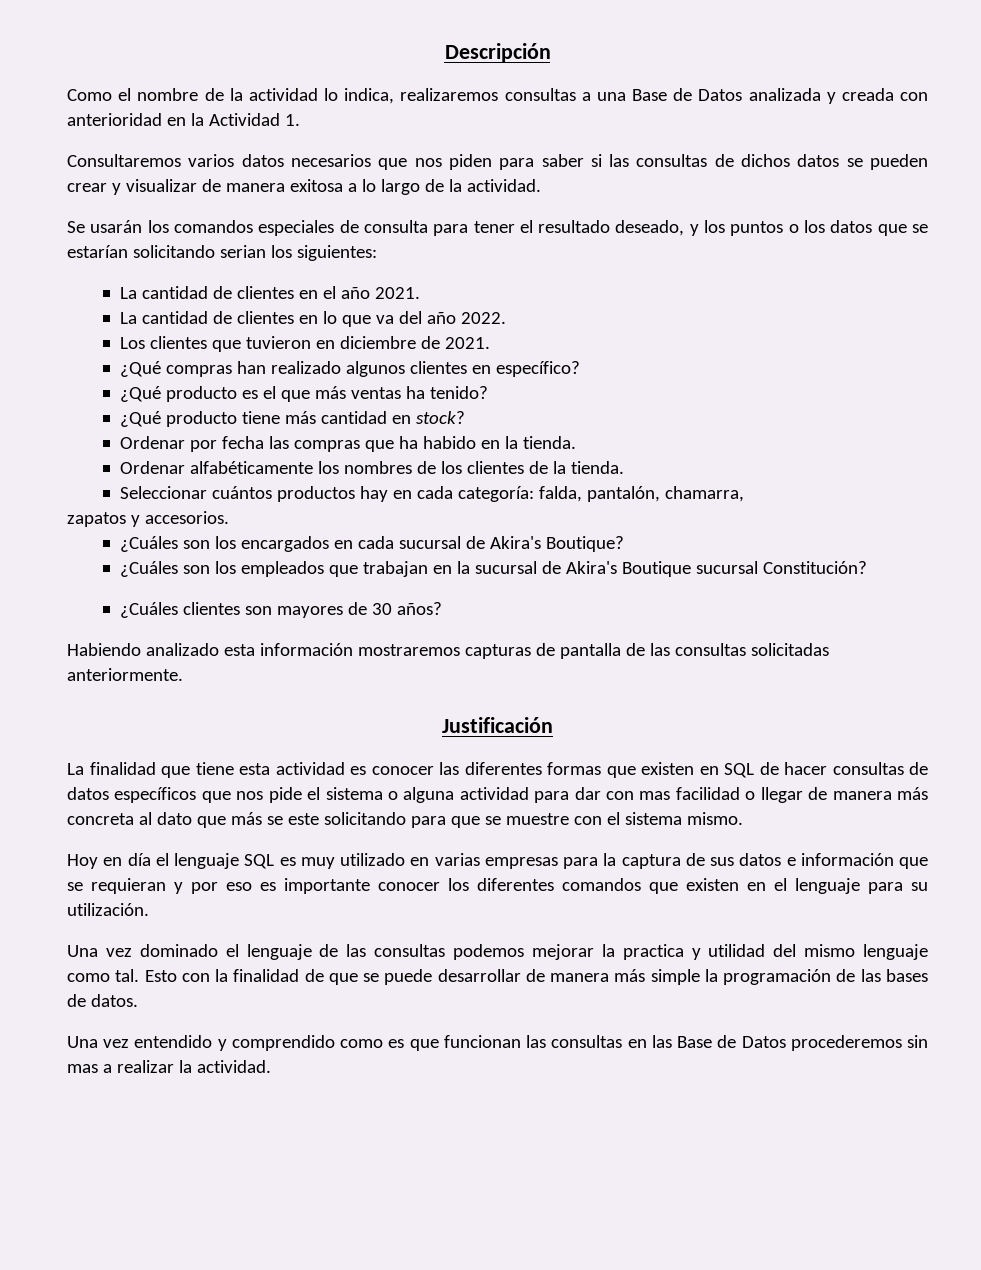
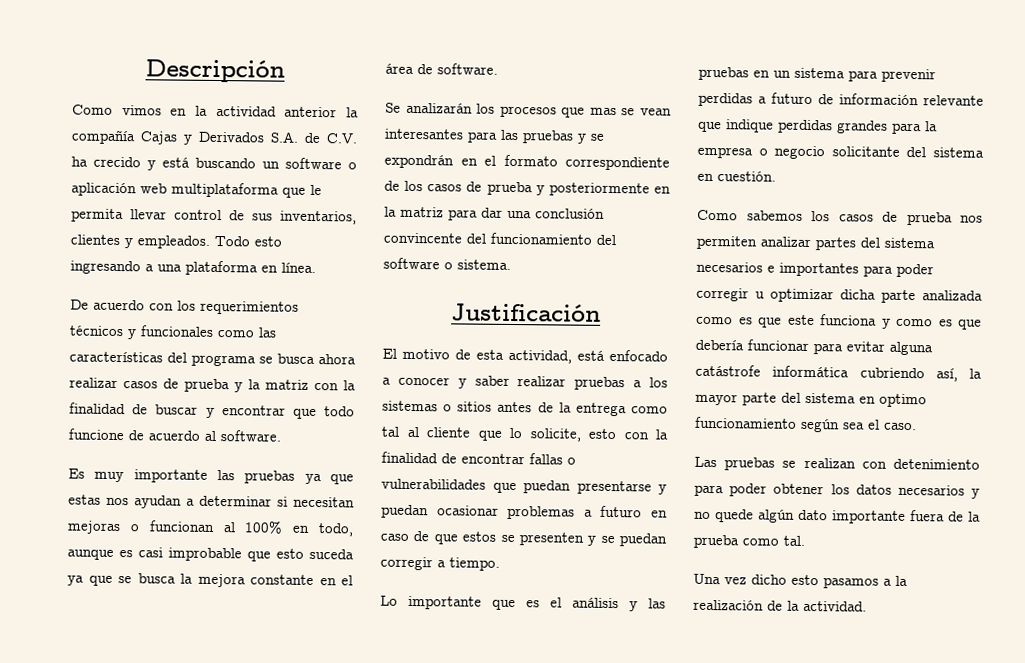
[118,88,928,104] [67,113,300,126] [67,154,928,170] [67,179,541,195] [67,220,928,236] [67,245,377,261] [119,286,420,299] [119,311,506,327] [119,336,490,352] [119,361,580,377] [119,386,488,402] [119,411,465,427] [119,436,576,452] [119,461,624,474] [119,486,744,502] [67,511,229,527] [119,536,624,552] [119,561,867,577] [119,602,442,618] [67,643,829,659] [67,668,183,681] [442,717,553,733] [67,762,928,778] [67,787,929,803] [67,812,743,828] [67,853,928,869] [67,878,928,894] [67,903,149,916] [67,944,928,960] [67,969,929,985] [67,994,138,1007] [67,1035,929,1051] [67,1060,174,1073] el nombre de la actividad lo indica, realizaremos consultas a una Base de Datos analizada y creada con anterioridad en la Actividad 1. // Consultaremos varios datos necesarios que nos piden para saber si las consultas de dichos datos se pueden crear y visualizar de manera exitosa a lo largo de la actividad. // Se usarán los comandos especiales de consulta para tener el resultado deseado, y los puntos o los datos que se estarían solicitando serian los siguientes: // La cantidad de clientes en el año 2021. // La cantidad de clientes en lo que va del año 2022. // Los clientes que tuvieron en diciembre de 2021. // ¿Qué compras han realizado algunos clientes en específico? // ¿Qué producto es el que más ventas ha tenido? // ¿Qué producto tiene más cantidad en stock? // Ordenar por fecha las compras que ha habido en la tienda. // Ordenar alfabéticamente los nombres de los clientes de la tienda. // Seleccionar cuántos productos hay en cada categoría: falda, pantalón, chamarra, // zapatos y accesorios. // ¿Cuáles son los encargados en cada sucursal de Akira's Boutique? // ¿Cuáles son los empleados que trabajan en la sucursal de Akira's Boutique sucursal Constitución? // ¿Cuáles clientes son mayores de 30 años? // Habiendo analizado esta información mostraremos capturas de pantalla de las consultas solicitadas anteriormente. // Justificación // La finalidad que tiene esta actividad es conocer las diferentes formas que existen en SQL de hacer consultas de datos específicos que nos pide el sistema o alguna actividad para dar con mas facilidad o llegar de manera más concreta al dato que más se este solicitando para que se muestre con el sistema mismo. // Hoy en día el lenguaje SQL es muy utilizado en varias empresas para la captura de sus datos e información que se requieran y por eso es importante conocer los diferentes comandos que existen en el lenguaje para su utilización. // Una vez dominado el lenguaje de las consultas podemos mejorar la practica y utilidad del mismo lenguaje como tal. Esto con la finalidad de que se puede desarrollar de manera más simple la programación de las bases de datos. // Una vez entendido y comprendido como es que funcionan las consultas en las Base de Datos procederemos sin mas a realizar -> [121,105,359,118] [71,129,357,145] [71,156,357,171] [71,182,322,198] [71,208,357,225] [70,234,282,249] [70,260,316,276] [70,299,299,315] [69,325,277,340] [69,351,356,367] [69,377,356,393] [69,402,355,420] [68,428,281,442] [68,468,354,485] [68,494,355,509] [67,520,354,537] [67,547,354,562] [67,573,353,588] [385,63,498,75] [385,102,672,118] [384,128,605,144] [384,154,670,171] [384,180,671,197] [384,206,605,221] [383,232,616,246] [383,257,511,270] [451,303,601,322] [382,348,668,364] [382,375,668,391] [382,400,668,417] [381,426,669,442] [381,451,576,465] [381,478,667,495] [381,504,668,520] [380,531,667,547] [380,556,500,571] [380,595,666,612] [698,66,936,83] [698,92,984,107] [698,119,938,135] [697,145,984,160] [697,171,776,182] [697,209,983,226] [696,235,935,251] [696,261,934,278] [696,287,983,304] [696,314,982,330] [695,339,933,356] [695,364,982,382] [695,392,927,408] [695,416,917,433] [694,456,980,471] [694,483,980,499] [694,509,981,524] [693,534,805,549] [693,573,908,589] [693,599,783,611] vimos en la actividad anterior la compañía Cajas y Derivados S.A. de C.V. ha crecido y está buscando un software o aplicación web multiplataforma que le permita llevar control de sus inventarios, clientes y empleados. Todo esto ingresando a una plataforma en línea. // De acuerdo con los requerimientos técnicos y funcionales como las características del programa se busca ahora realizar casos de prueba y la matriz con la finalidad de buscar y encontrar que todo funcione de acuerdo al software. // Es muy importante las pruebas ya que estas nos ayudan a determinar si necesitan mejoras o funcionan al 100% en todo, aunque es casi improbable que esto suceda ya que se busca la mejora constante en el área de software. // Se analizarán los procesos que mas se vean interesantes para las pruebas y se expondrán en el formato correspondiente de los casos de prueba y posteriormente en la matriz para dar una conclusión convincente del funcionamiento del software o sistema. // Justificación // El motivo de esta actividad, está enfocado a conocer y saber realizar pruebas a los sistemas o sitios antes de la entrega como tal al cliente que lo solicite, esto con la finalidad de encontrar fallas o vulnerabilidades que puedan presentarse y puedan ocasionar problemas a futuro en caso de que estos se presenten y se puedan corregir a tiempo. // Lo importante que es el análisis y las pruebas en un sistema para prevenir perdidas a futuro de información relevante que indique perdidas grandes para la empresa o negocio solicitante del sistema en cuestión. // Como sabemos los casos de prueba nos permiten analizar partes del sistema necesarios e importantes para poder corregir u optimizar dicha parte analizada como es que este funciona y como es que debería funcionar para evitar alguna catástrofe informática cubriendo así, la mayor parte del sistema en optimo funcionamiento según sea el caso. // Las pruebas se realizan con detenimiento para poder obtener los datos necesarios y no quede algún dato importante fuera de la prueba como tal. // Una vez dicho esto pasamos a la realización de

